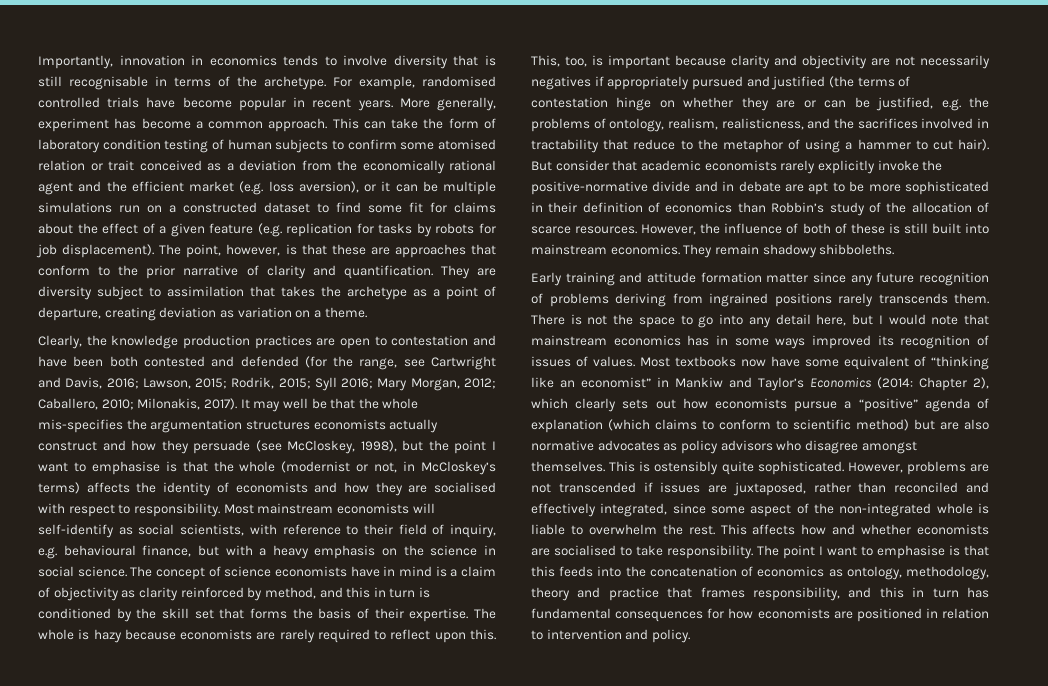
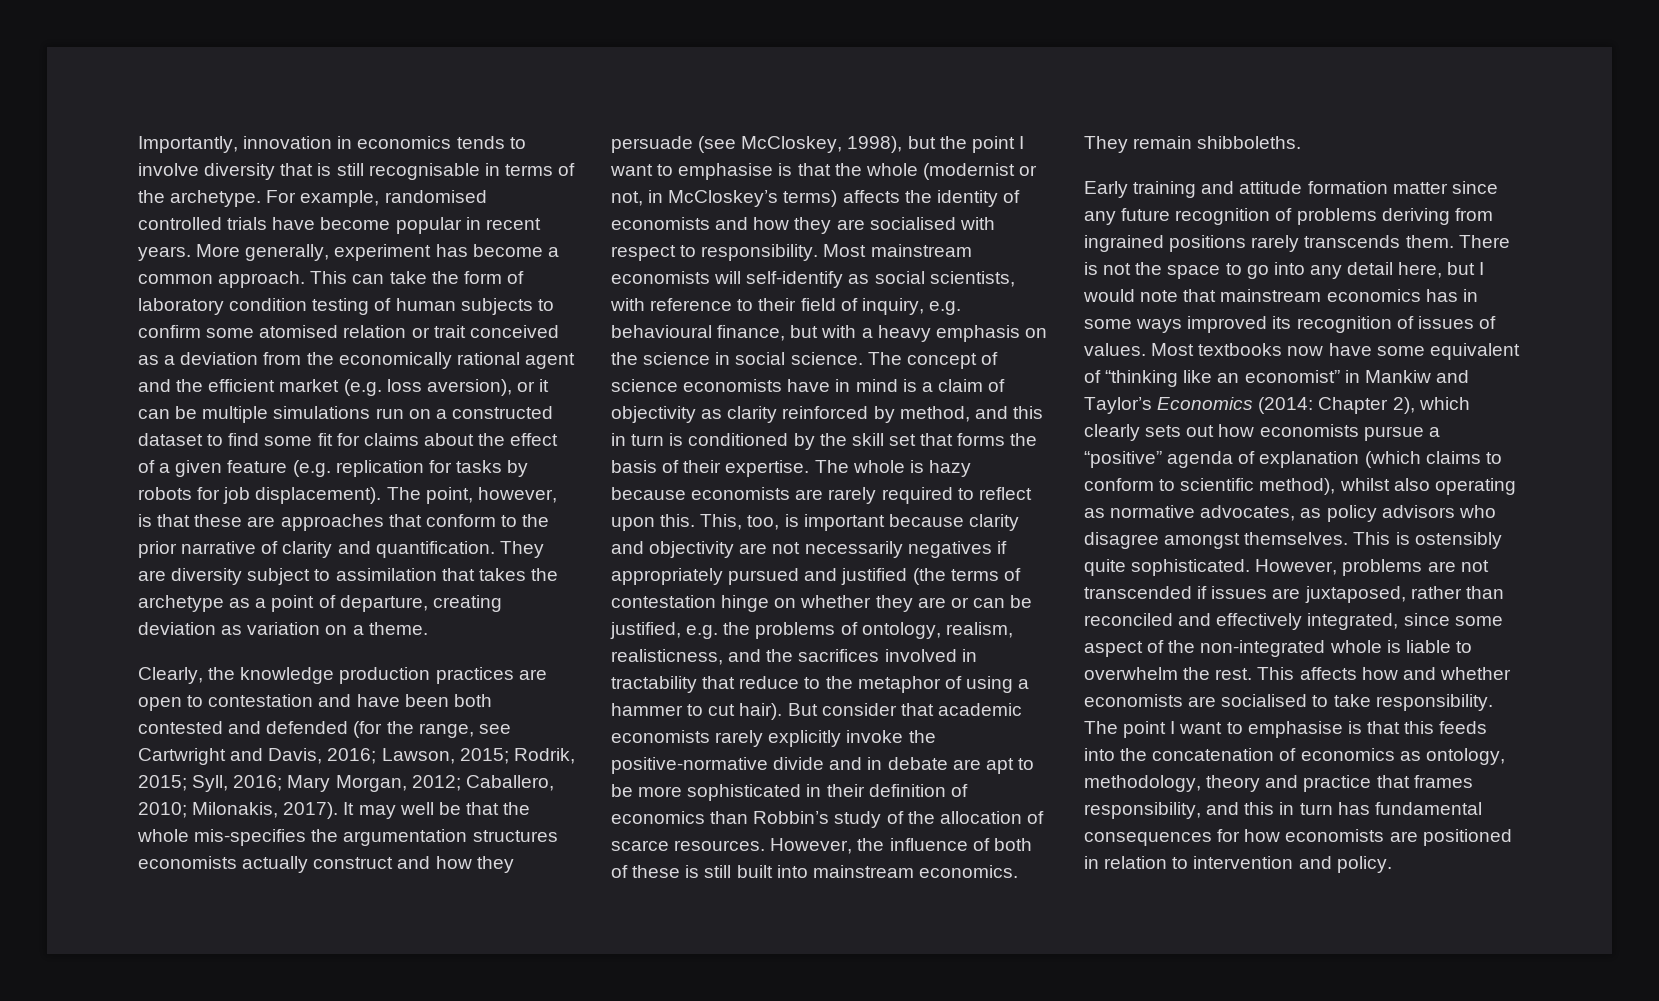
[314,377,337,391] Syll -> [192,775,229,792] Syll,
[762,244,817,258] shadowy -> (1193, 142) none
[856,419,989,431] [531,440,660,451] method) but are also normative advocates -> [1259,478,1516,495] [1084,505,1296,521] method), whilst also operating as normative advocates,

